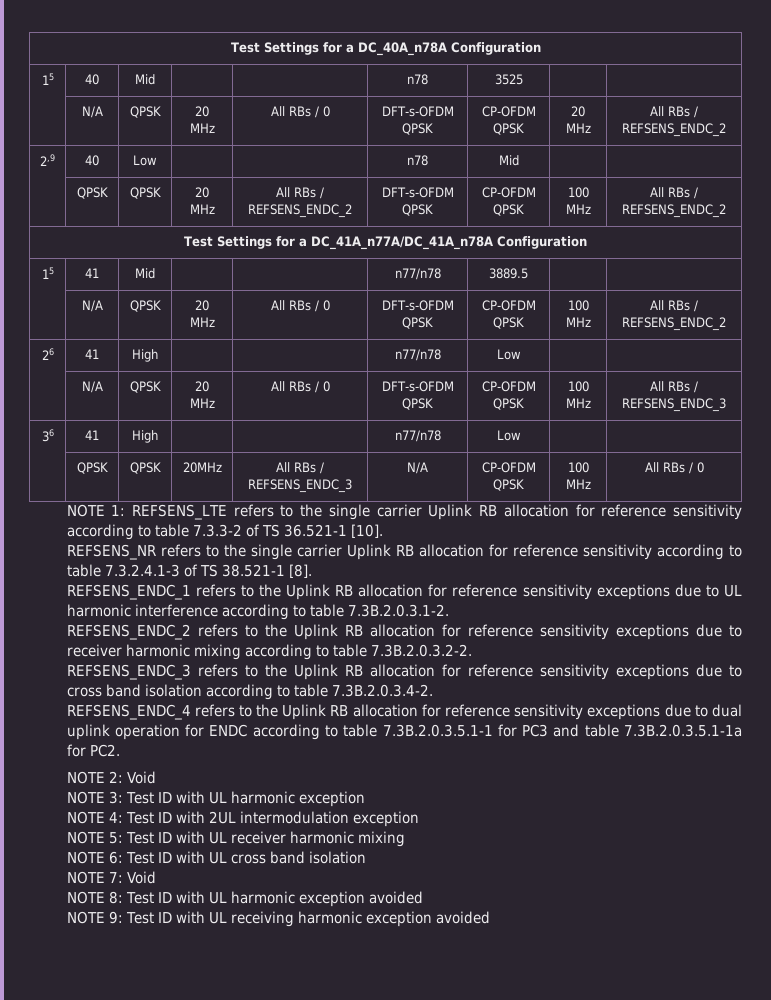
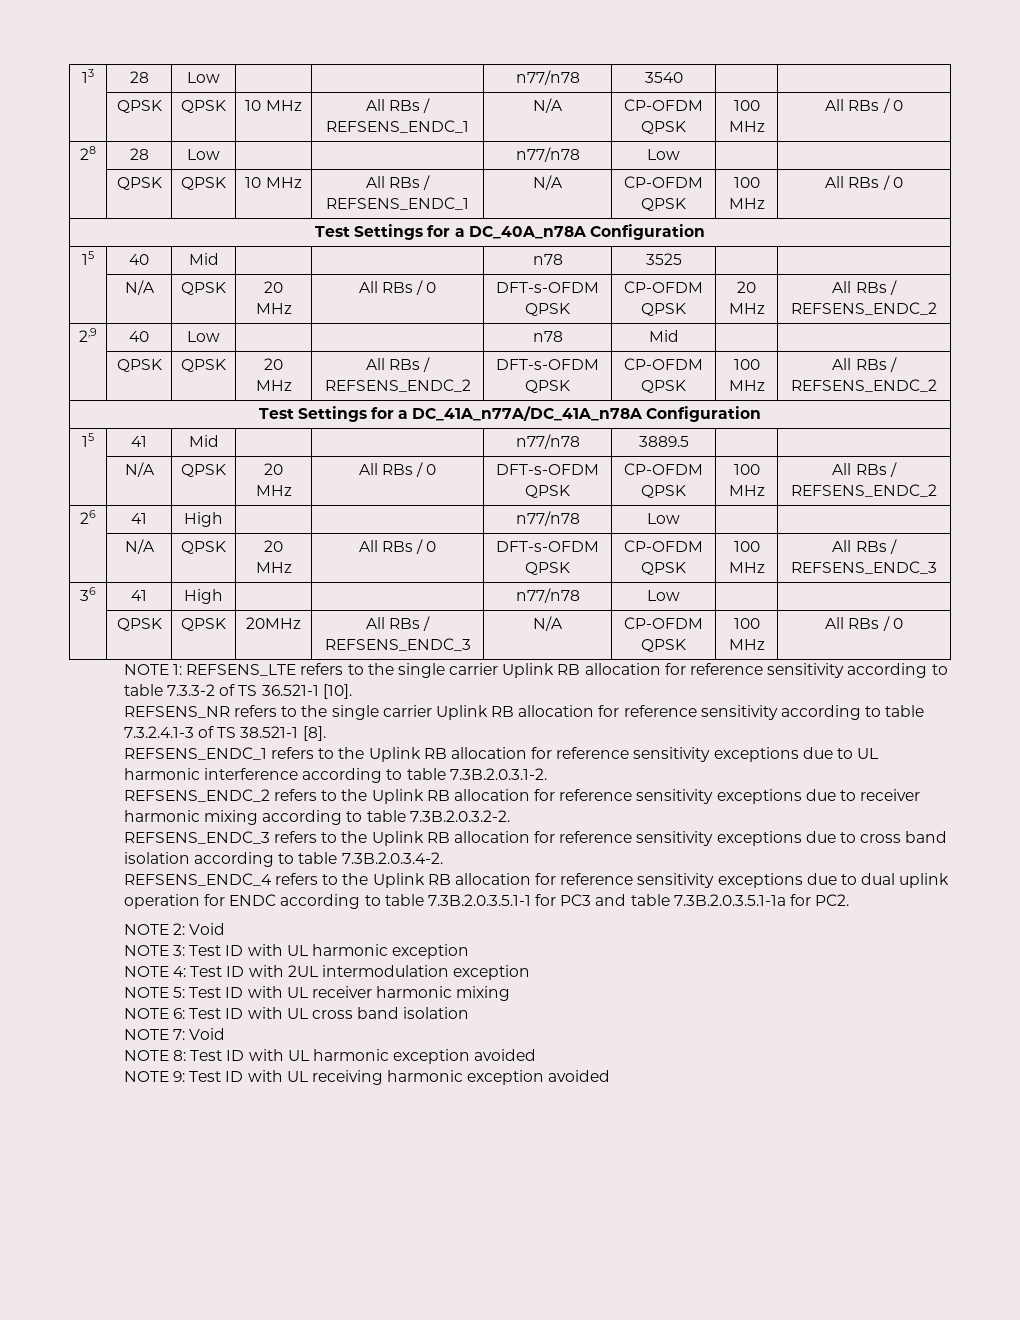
(230, 47) none -> [82,69,94,83] [129,71,149,83] [187,72,220,83] [515,70,580,85] [644,72,683,83] [116,100,162,113] [181,100,226,113] [245,100,302,111] [365,98,431,113] [326,120,469,133] [533,98,563,113] [623,99,703,111] [640,121,686,134] [733,100,760,111] [728,121,765,132] [825,98,903,113] [80,146,96,160] [129,148,149,160] [187,149,220,160] [515,147,580,162] [646,149,680,160] [116,177,162,190] [181,177,226,190] [245,177,302,188] [365,175,431,190] [326,197,469,210] [533,175,563,190] [623,176,703,188] [640,198,686,211] [733,177,760,188] [728,198,765,209] [825,175,903,190] 13 | 28 | Low | | | n77/n78 | 3540 | | // | QPSK | QPSK | 10 MHz | All RBs / REFSENS_ENDC_1 | N/A | CP-OFDM QPSK | 100 MHz | All RBs / 0 // 28 | 28 | Low | | | n77/n78 | Low | | // | QPSK | QPSK | 10 MHz | All RBs / REFSENS_ENDC_1 | N/A | CP-OFDM QPSK | 100 MHz | All RBs / 0 //

